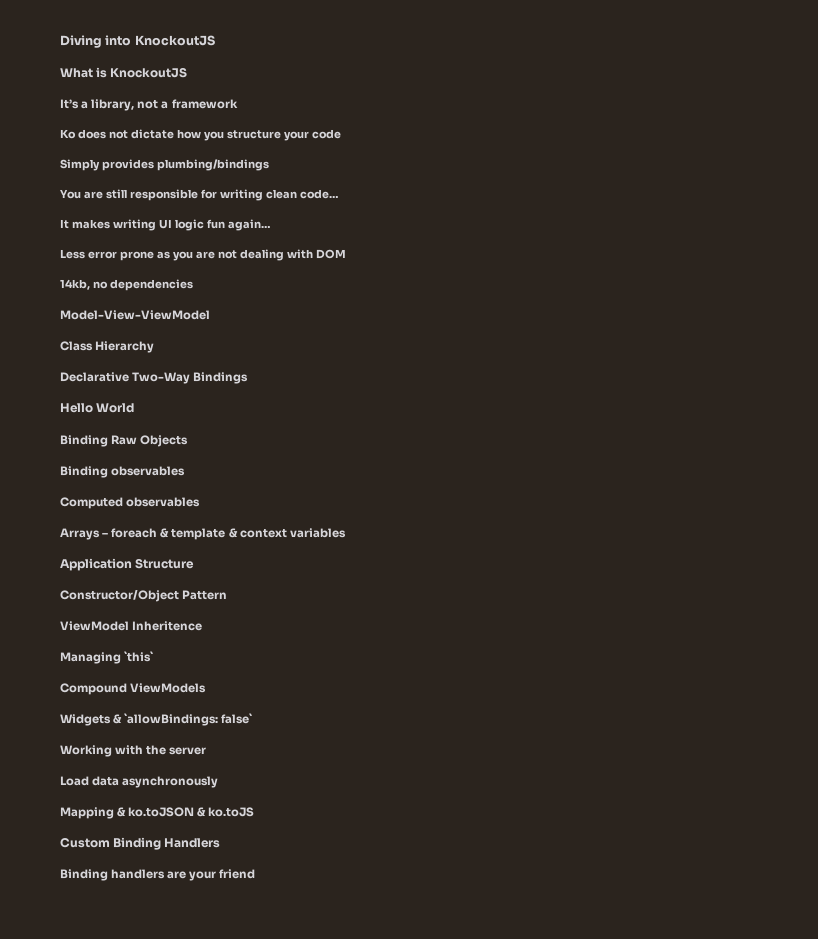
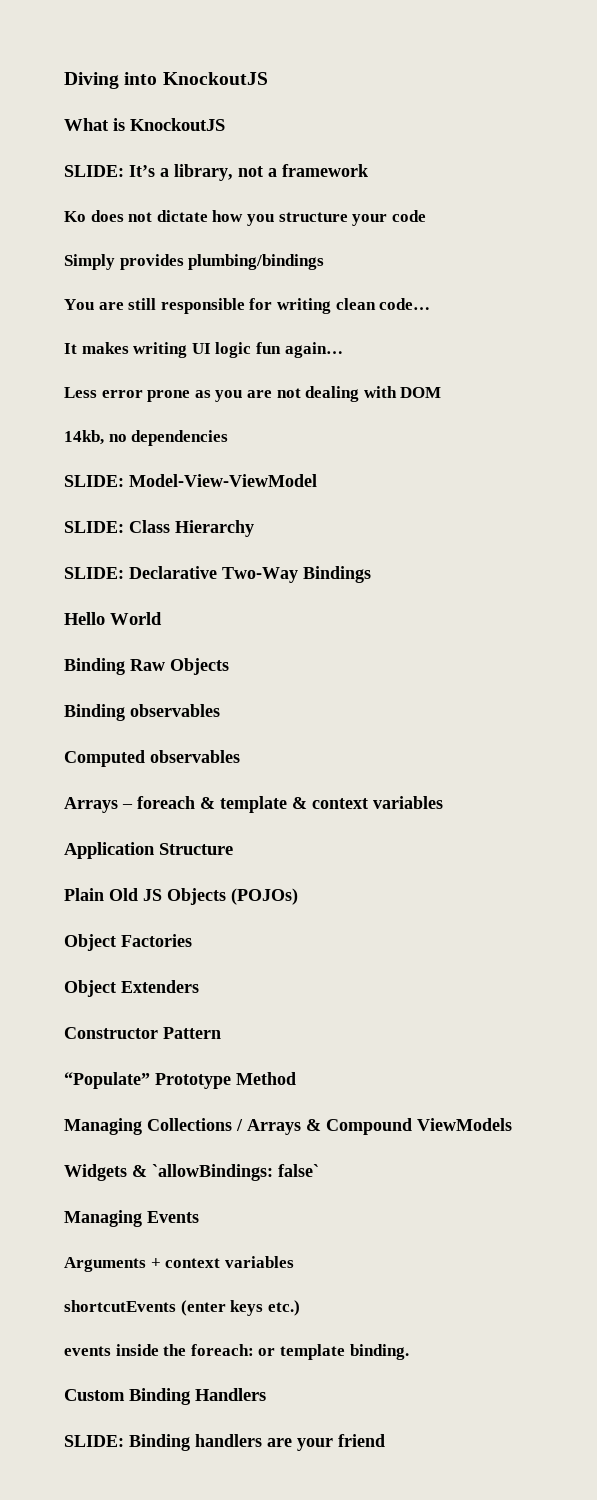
(188, 72) none -> [64,165,124,177] SLIDE:
(193, 285) none -> [64,475,124,487] SLIDE:
(210, 315) none -> [64,521,124,533] SLIDE:
(155, 347) none -> [64,567,124,579] SLIDE:
[60,590,228,602] [60,621,203,631] [60,651,154,664] Constructor/Object Pattern // ViewModel Inheritence // Managing `this` // -> [64,888,298,905] [64,934,192,951] [64,980,199,997] [64,1027,221,1039] [64,1072,296,1089] [64,1118,321,1135] Plain Old JS Objects (POJOs) // Object Factories // Object Extenders // Constructor Pattern // “Populate” Prototype Method // Managing Collections / Arrays &
[60,745,207,757] [60,776,219,788] [60,807,255,819] Working with the server // Load data asynchronously // Mapping & ko.toJSON & ko.toJS -> [64,1210,199,1227] [64,1256,294,1272] [64,1300,300,1316] [64,1344,409,1360] Managing Events // Arguments + context variables // shortcutEvents (enter keys etc.) // events inside the foreach: or template binding.
(221, 843) none -> [64,1435,124,1447] SLIDE:

